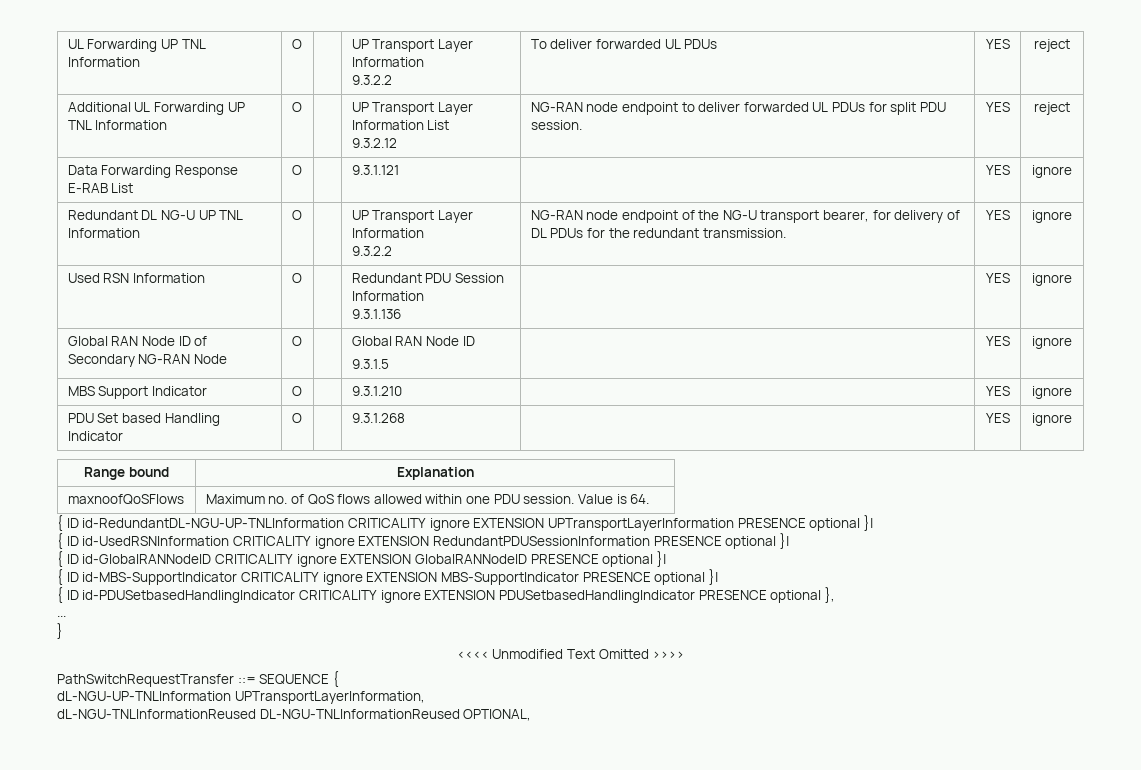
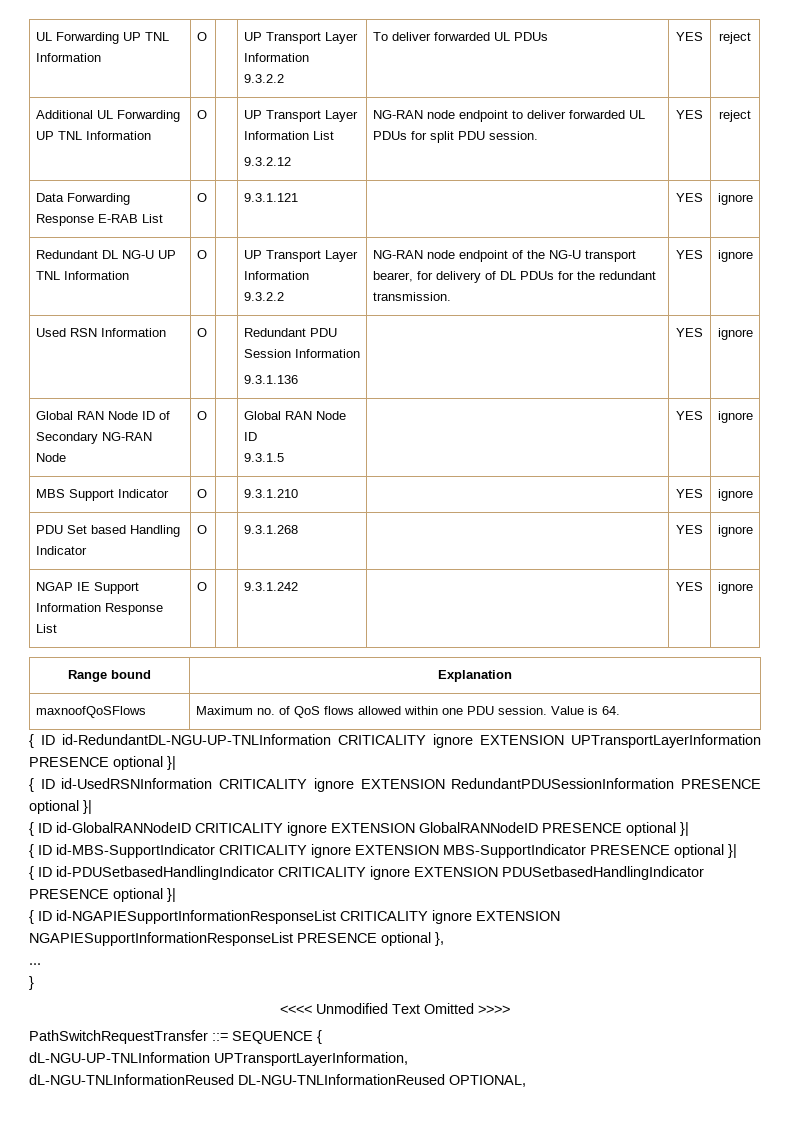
(1072, 419) none -> [35,582,139,594] [35,603,163,615] [35,624,57,633] [196,582,207,591] [243,582,298,591] [676,582,703,591] [717,582,753,594] // NGAP IE Support Information Response List | O | | 9.3.1.242 | | YES | ignore
(822, 596) none -> [167,888,176,902] [29,910,560,924] [29,932,431,946] }| // { ID id-NGAPIESupportInformationResponseList CRITICALITY ignore EXTENSION NGAPIESupportInformationResponseList PRESENCE optional

